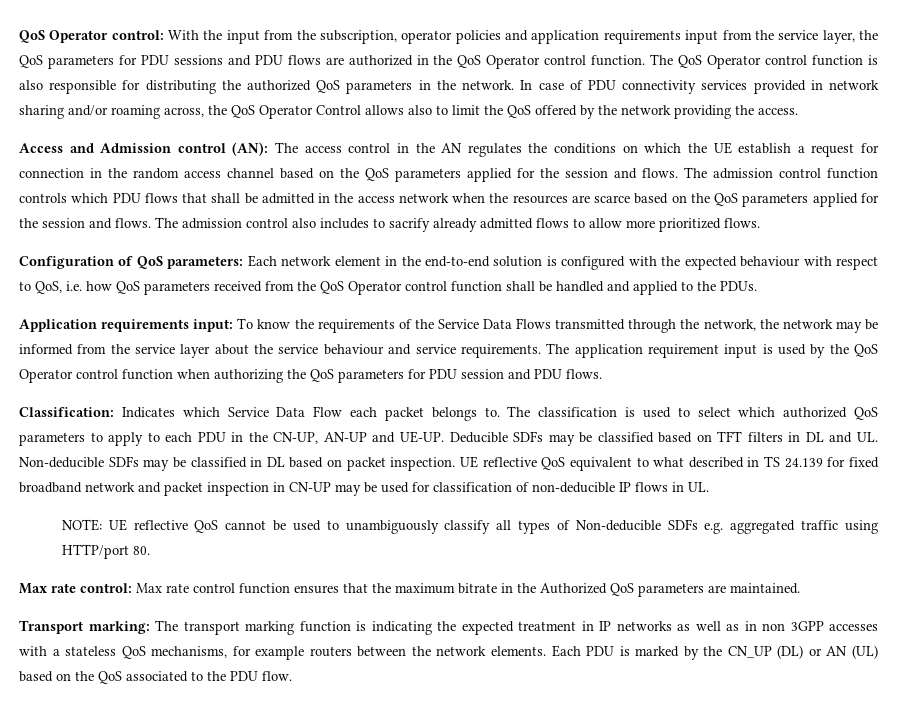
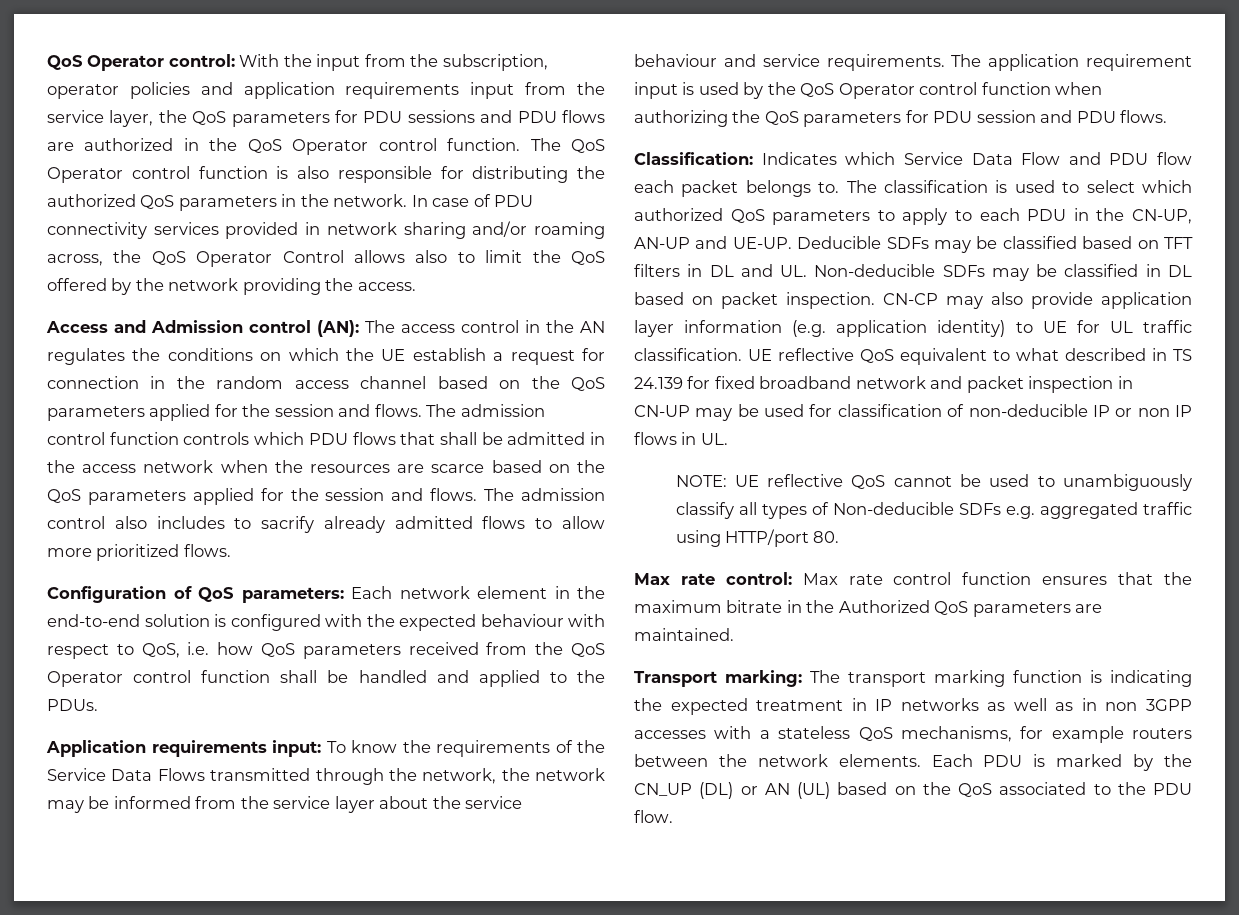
(343, 411) none -> [1068,152,1192,165] and PDU flow
(456, 464) none -> [883,292,1192,309] [634,320,1192,337] [634,348,742,361] CN-CP may also provide application layer information (e.g. application identity) to UE for UL traffic classification.
(631, 487) none -> [1115,405,1192,417] or non IP

